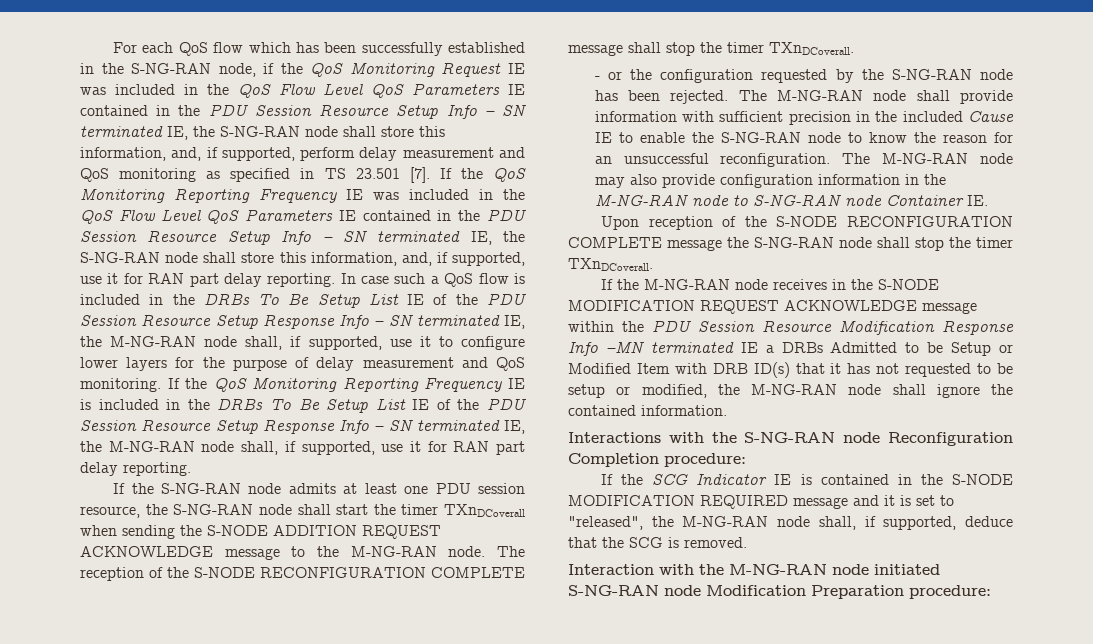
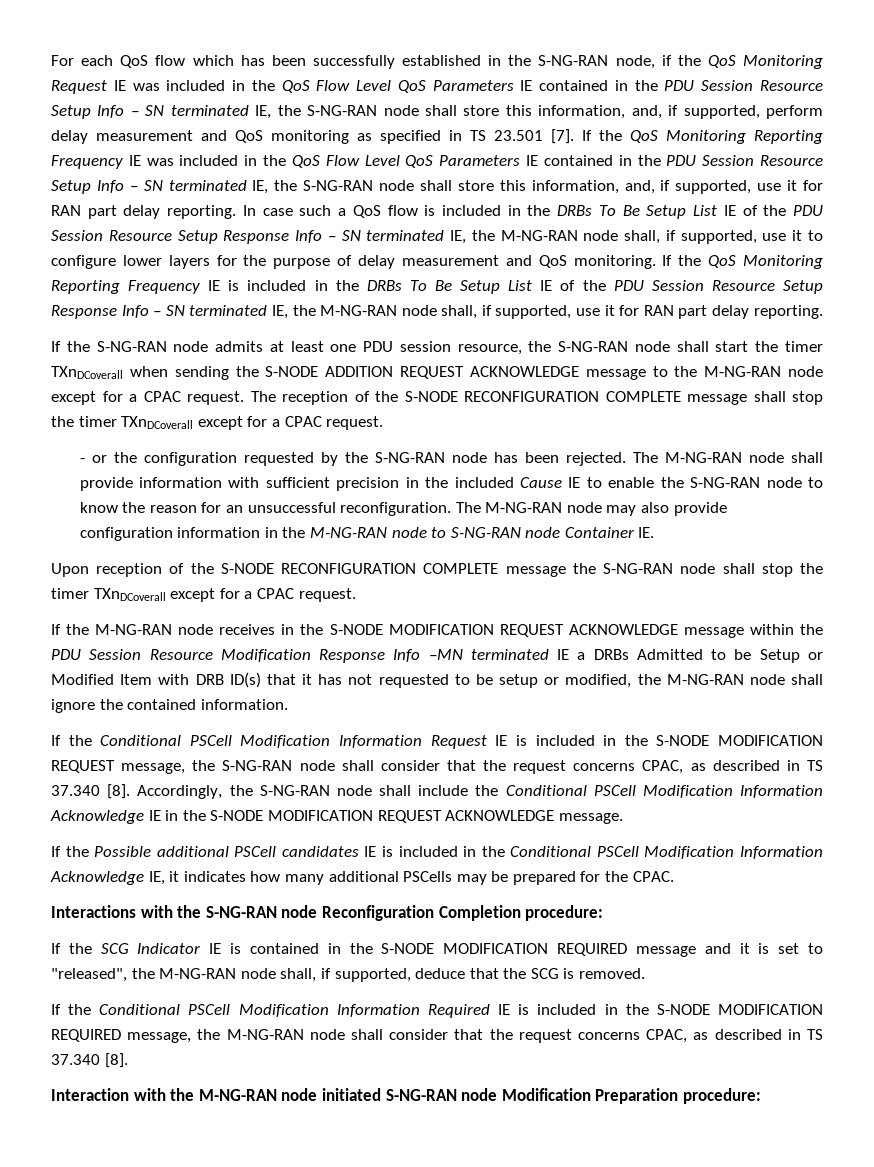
[448,546,486,557] node. -> [788,366,824,377] [51,391,244,405] node except for a CPAC request.
[769,42,854,55] TXnDCoverall. -> [121,416,384,430] TXnDCoverall except for a CPAC request.
[568,258,653,271] TXnDCoverall. -> [93,588,356,602] TXnDCoverall except for a CPAC request.
(727, 410) none -> [51,735,823,749] [51,760,823,774] [51,784,823,799] [50,810,623,824] [51,846,823,859] [50,871,674,885] // If the Conditional PSCell Modification Information Request IE is included in the S-NODE MODIFICATION REQUEST message, the S-NG-RAN node shall consider that the request concerns CPAC, as described in TS 37.340 [8]. Accordingly, the S-NG-RAN node shall include the Conditional PSCell Modification Information Acknowledge IE in the S-NODE MODIFICATION REQUEST ACKNOWLEDGE message. // If the Possible additional PSCell candidates IE is included in the Conditional PSCell Modification Information Acknowledge IE, it indicates how many additional PSCells may be prepared for the CPAC.
(747, 542) none -> [51,1004,823,1018] [51,1029,824,1043] [51,1053,128,1068] // If the Conditional PSCell Modification Information Required IE is included in the S-NODE MODIFICATION REQUIRED message, the M-NG-RAN node shall consider that the request concerns CPAC, as described in TS 37.340 [8].

